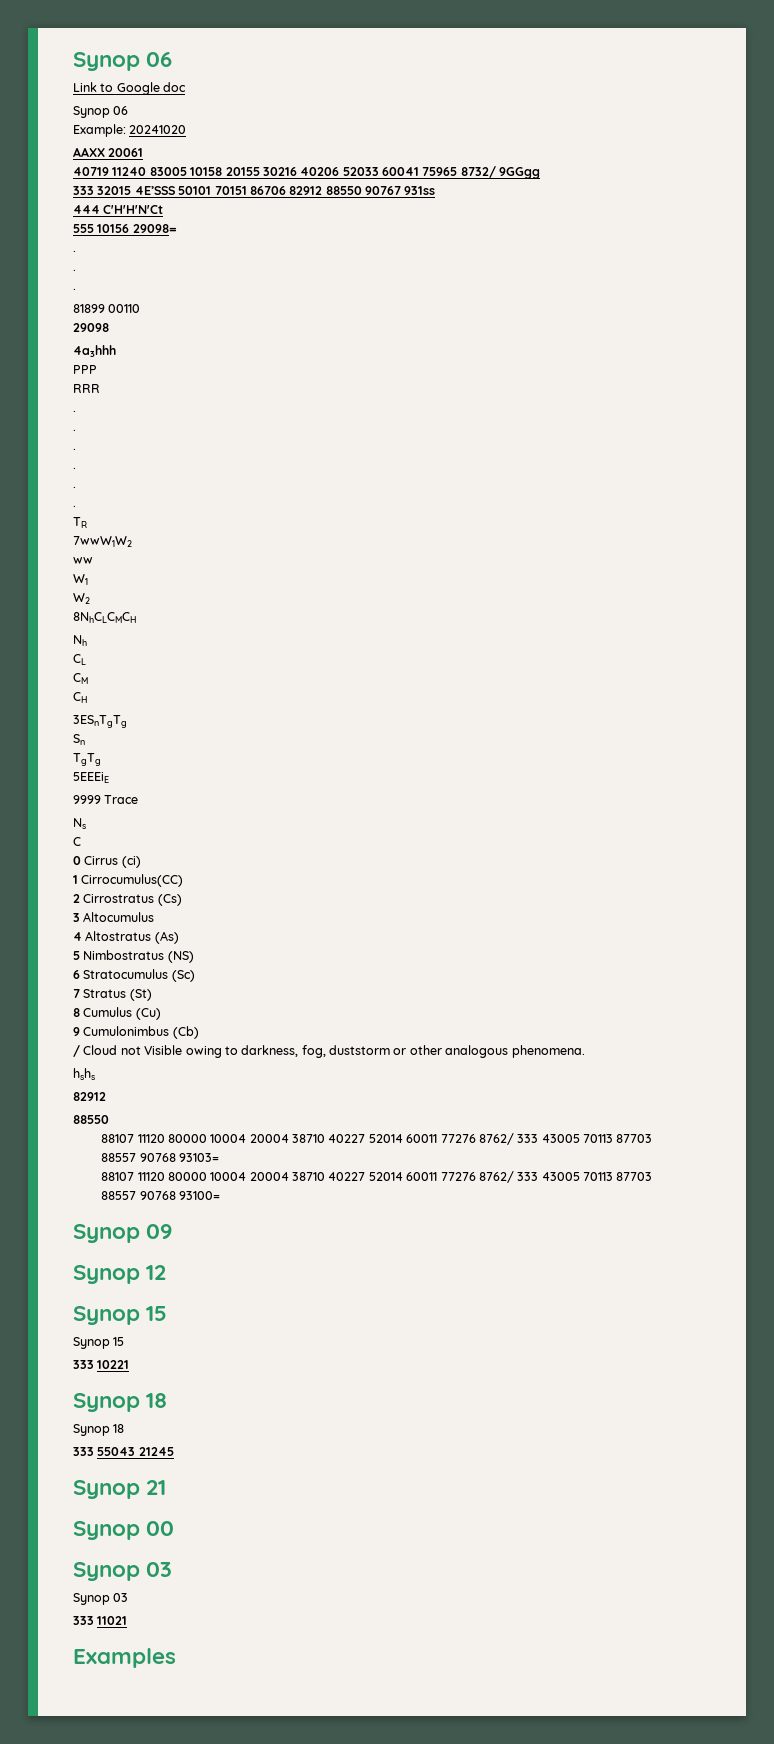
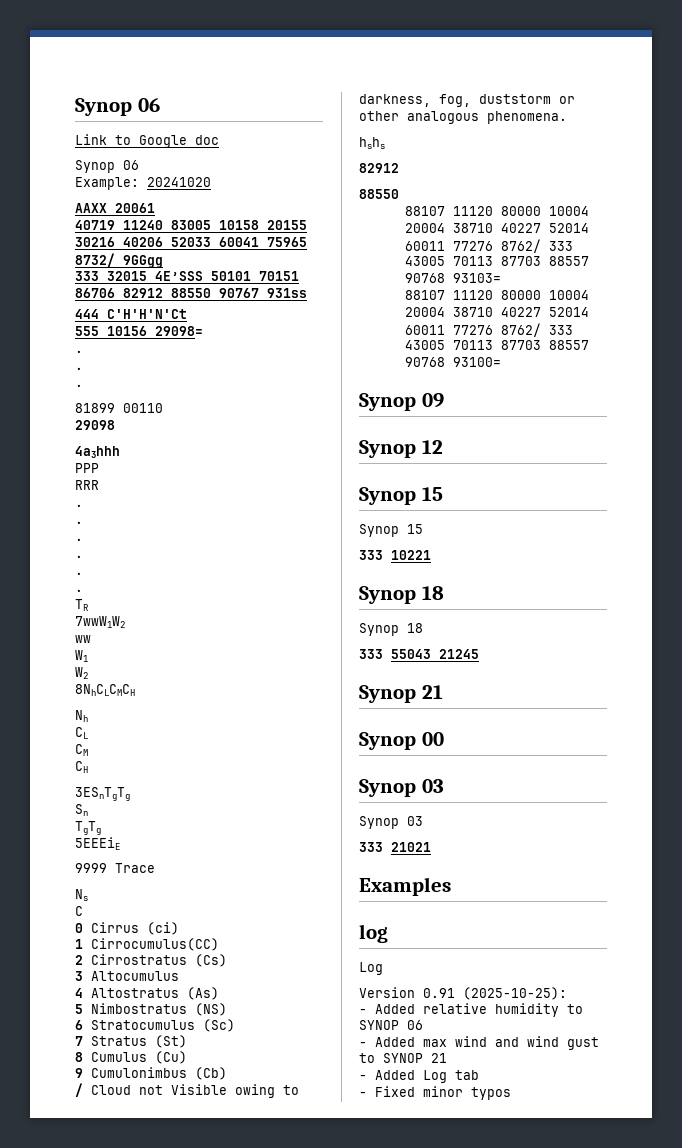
[97,1616,128,1625] 11021 -> [391,842,431,852] 21021
(176, 1658) none -> [359,924,388,943] [359,962,383,975] [359,987,567,1000] [359,1003,583,1017] [359,1020,423,1030] [359,1036,599,1050] [359,1053,447,1063] [359,1070,479,1083] [359,1086,511,1100] // log // Log // Version 0.91 (2025-10-25): // - Added relative humidity to SYNOP 06 // - Added max wind and wind gust to SYNOP 21 // - Added Log tab // - Fixed minor typos

